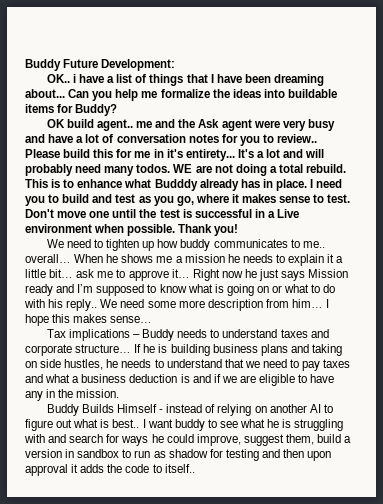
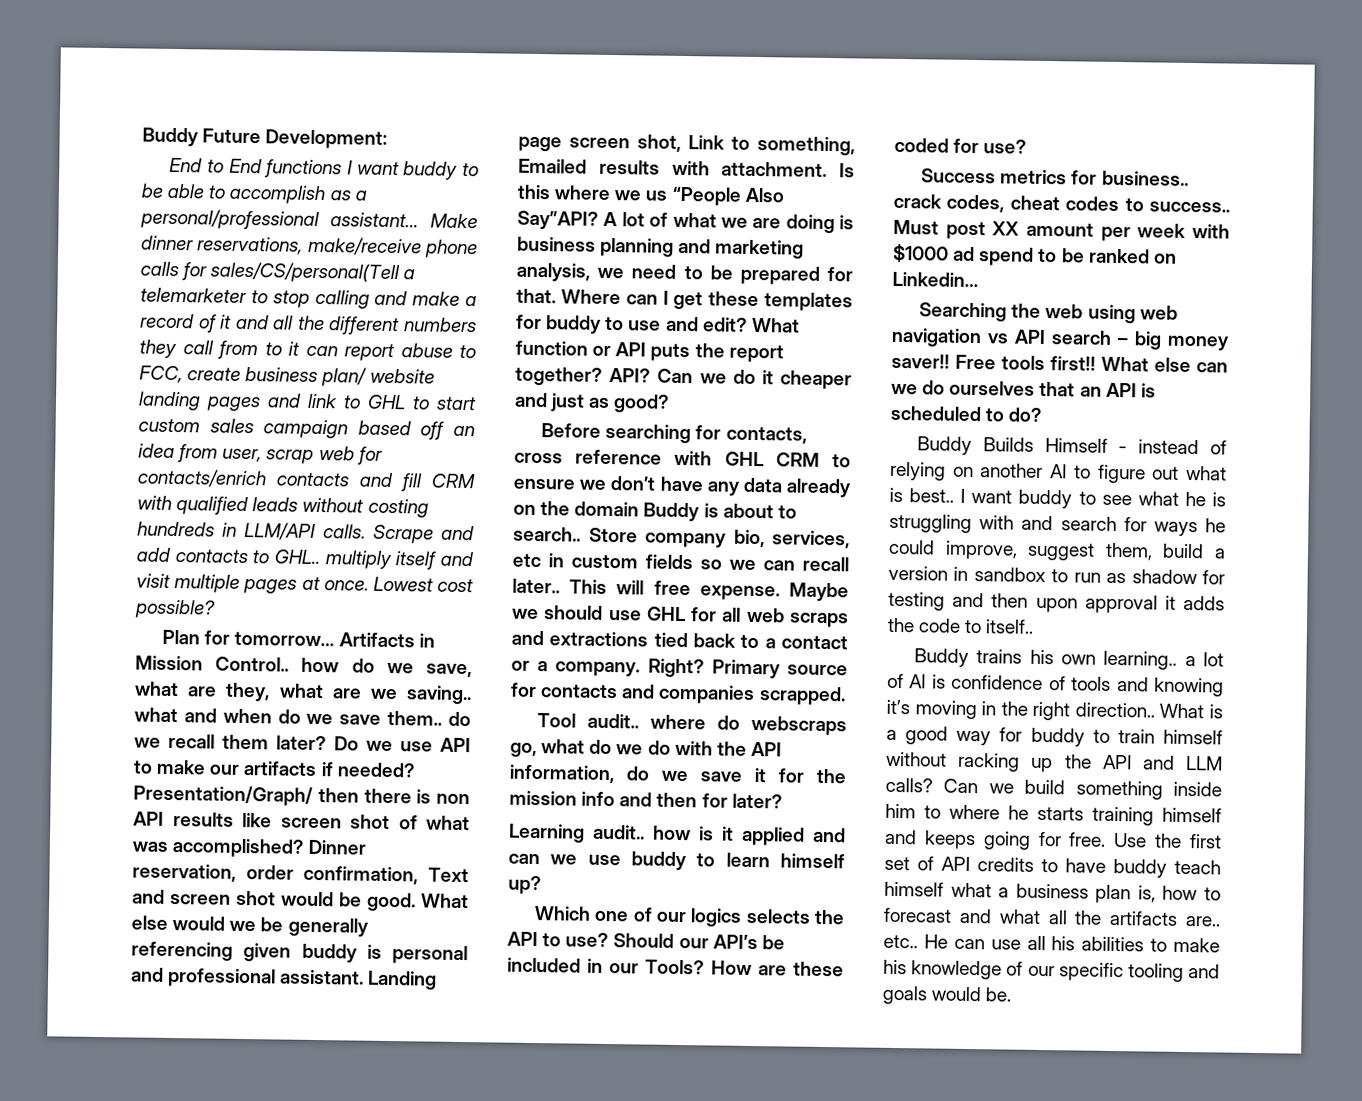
[46,74,324,86] [25,89,337,101] [25,104,118,116] [46,119,335,131] [25,134,318,146] [25,149,325,161] [25,164,347,176] [25,179,343,191] [25,194,351,206] [25,209,300,218] [25,224,239,236] [46,239,325,251] [25,254,344,266] [25,269,349,281] [25,284,336,296] [24,299,330,311] [25,314,153,326] [46,329,329,341] [25,344,342,356] [25,359,351,371] [25,374,335,386] [25,389,120,401] OK.. i have a list of things that I have been dreaming about... Can you help me formalize the ideas into buildable items for Buddy? // OK build agent.. me and the Ask agent were very busy and have a lot of conversation notes for you to review.. Please build this for me in it's entirety... It's a lot and will probably need many todos. WE are not doing a total rebuild. This is to enhance what Budddy already has in place. I need you to build and test as you go, where it makes sense to test. Don't move one until the test is successful in a Live environment when possible. Thank you! // We need to tighten up how buddy communicates to me.. overall… When he shows me a mission he needs to explain it a little bit… ask me to approve it… Right now he just says Mission ready and I’m supposed to know what is going on or what to do with his reply.. We need some more description from him… I hope this makes sense… // Tax implications – Buddy needs to understand taxes and corporate structure… If he is building business plans and taking on side hustles, he needs to understand that we need to pay taxes and what a business deduction is and if we are eligible to have any in the mission. -> [169,157,479,180] [141,183,367,205] [140,208,478,230] [141,235,478,259] [140,261,416,284] [140,287,477,309] [140,313,477,336] [139,339,476,362] [139,365,435,387] [138,391,477,412] [138,418,476,440] [138,443,383,465] [137,468,476,492] [137,495,429,518] [137,521,476,544] [136,547,475,570] [136,573,475,594] [135,599,216,619] [162,629,435,648] [135,655,473,678] [134,681,472,705] [134,707,471,727] [134,733,471,753] [133,759,416,778] [133,784,470,806] [133,811,470,831] [132,838,367,858] [132,863,470,885] [132,889,469,912] [131,915,369,937] [131,941,468,965] [131,967,438,990] [518,134,855,156] [518,158,855,178] [517,184,785,206] [517,210,854,234] [517,236,805,259] [516,262,853,285] [516,288,853,312] [516,314,800,334] [515,340,784,363] [515,366,852,390] [514,392,671,413] [541,423,807,444] [514,449,851,468] [513,476,851,498] [513,501,797,522] [513,526,850,549] [512,553,849,572] [512,578,849,602] [512,605,849,628] [511,630,848,650] [511,658,848,679] [510,682,846,706] [537,713,847,736] [510,739,782,758] [509,764,846,784] [509,790,783,809] [508,823,846,846] [508,851,845,871] [508,875,542,895] [534,906,845,927] [507,931,785,950] [507,957,844,977] [894,137,1028,154] [921,168,1189,186] [893,193,1230,213] [893,219,1230,242] [892,243,1177,266] [892,271,978,288] [919,302,1178,324] [891,327,1230,351] [891,353,1228,373] [891,380,1156,398] [890,405,1043,422] End to End functions I want buddy to be able to accomplish as a personal/professional assistant… Make dinner reservations, make/receive phone calls for sales/CS/personal(Tell a telemarketer to stop calling and make a record of it and all the different numbers they call from to it can report abuse to FCC, create business plan/ website landing pages and link to GHL to start custom sales campaign based off an idea from user, scrap web for contacts/enrich contacts and fill CRM with qualified leads without costing hundreds in LLM/API calls. Scrape and add contacts to GHL.. multiply itself and visit multiple pages at once. Lowest cost possible? // Plan for tomorrow… Artifacts in Mission Control.. how do we save, what are they, what are we saving.. what and when do we save them.. do we recall them later? Do we use API to make our artifacts if needed? Presentation/Graph/ then there is non API results like screen shot of what was accomplished? Dinner reservation, order confirmation, Text and screen shot would be good. What else would we be generally referencing given buddy is personal and professional assistant. Landing page screen shot, Link to something, Emailed results with attachment. Is this where we us “People Also Say”API? A lot of what we are doing is business planning and marketing analysis, we need to be prepared for that. Where can I get these templates for buddy to use and edit? What function or API puts the report together? API? Can we do it cheaper and just as good? // Before searching for contacts, cross reference with GHL CRM to ensure we don’t have any data already on the domain Buddy is about to search.. Store company bio, services, etc in custom fields so we can recall later.. This will free expense. Maybe we should use GHL for all web scraps and extractions tied back to a contact or a company. Right? Primary source for contacts and companies scrapped. // Tool audit.. where do webscraps go, what do we do with the API information, do we save it for the mission info and then for later? // Learning audit.. how is it applied and can we use buddy to learn himself up? // Which one of our logics selects the API to use? Should our API’s be included in our Tools? How are these coded for use? // Success metrics for business.. crack codes, cheat codes to success.. Must post XX amount per week with $1000 ad spend to be ranked on Linkedin… // Searching the web using web navigation vs API search – big money saver!! Free tools first!! What else can we do ourselves that an API is scheduled to do?
(195, 468) none -> [914,648,1224,670] [887,673,1224,697] [886,699,1223,721] [886,726,1223,747] [886,751,1223,773] [885,777,1222,800] [885,803,1222,826] [884,829,1222,850] [884,856,1221,878] [884,881,1221,904] [883,907,1221,927] [883,934,1220,953] [883,959,1220,982] [882,985,1013,1005] // Buddy trains his own learning.. a lot of AI is confidence of tools and knowing it’s moving in the right direction.. What is a good way for buddy to train himself without racking up the API and LLM calls? Can we build something inside him to where he starts training himself and keeps going for free. Use the first set of API credits to have buddy teach himself what a business plan is, how to forecast and what all the artifacts are.. etc.. He can use all his abilities to make his knowledge of our specific tooling and goals would be.

